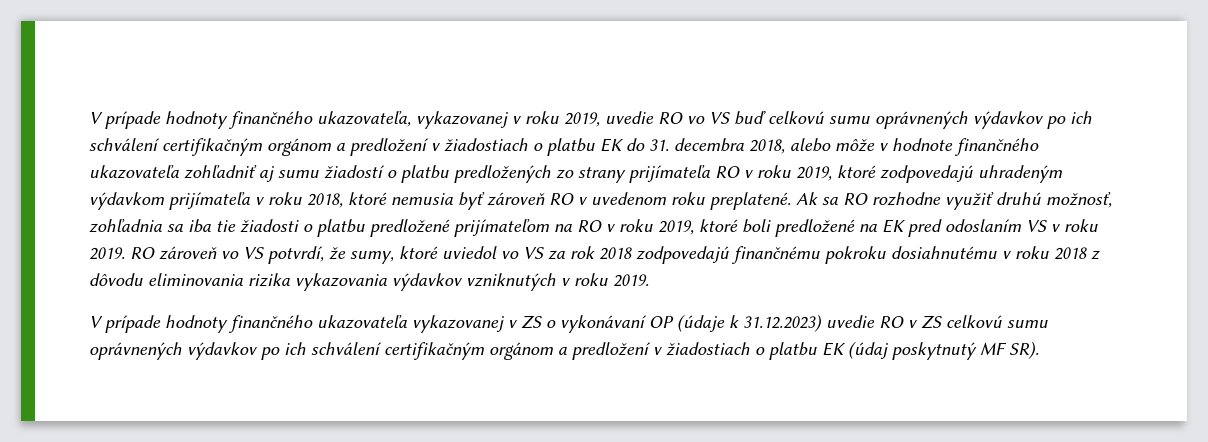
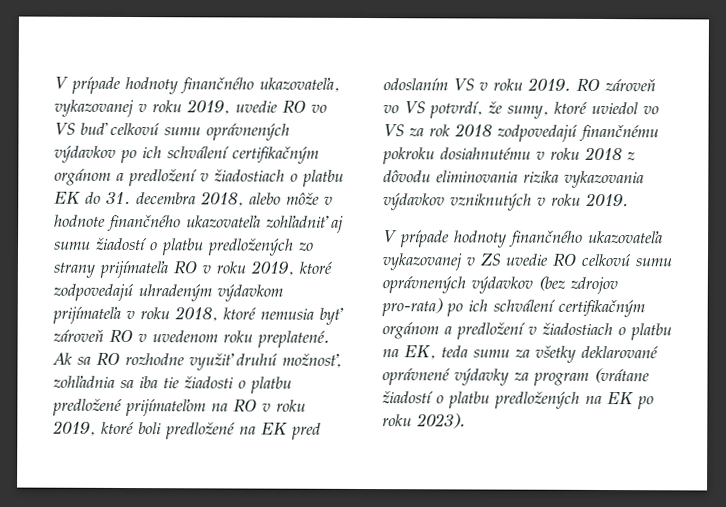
[546,314,1048,333] [89,342,258,360] o vykonávaní OP (údaje k 31.12.2023) uvedie RO v ZS celkovú sumu oprávnených výdavkov -> [505,253,672,267] [382,275,618,295] [381,298,443,317] uvedie RO celkovú sumu oprávnených výdavkov (bez zdrojov pro-rata)
[822,341,1039,360] EK (údaj poskytnutý MF SR). -> [382,345,658,363] [382,367,650,386] [382,391,654,410] [382,413,466,429] na EK, teda sumu za všetky deklarované oprávnené výdavky za program (vrátane žiadostí o platbu predložených na EK po roku 2023).

